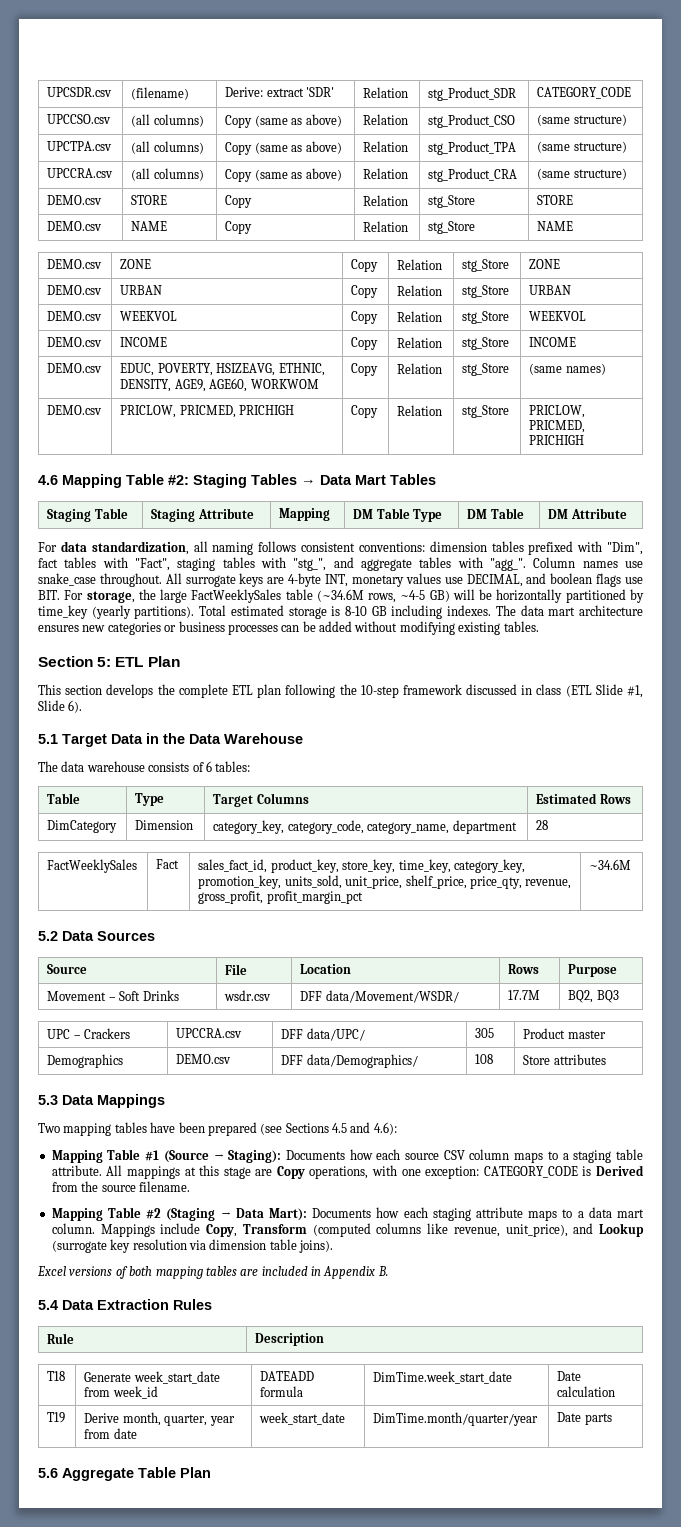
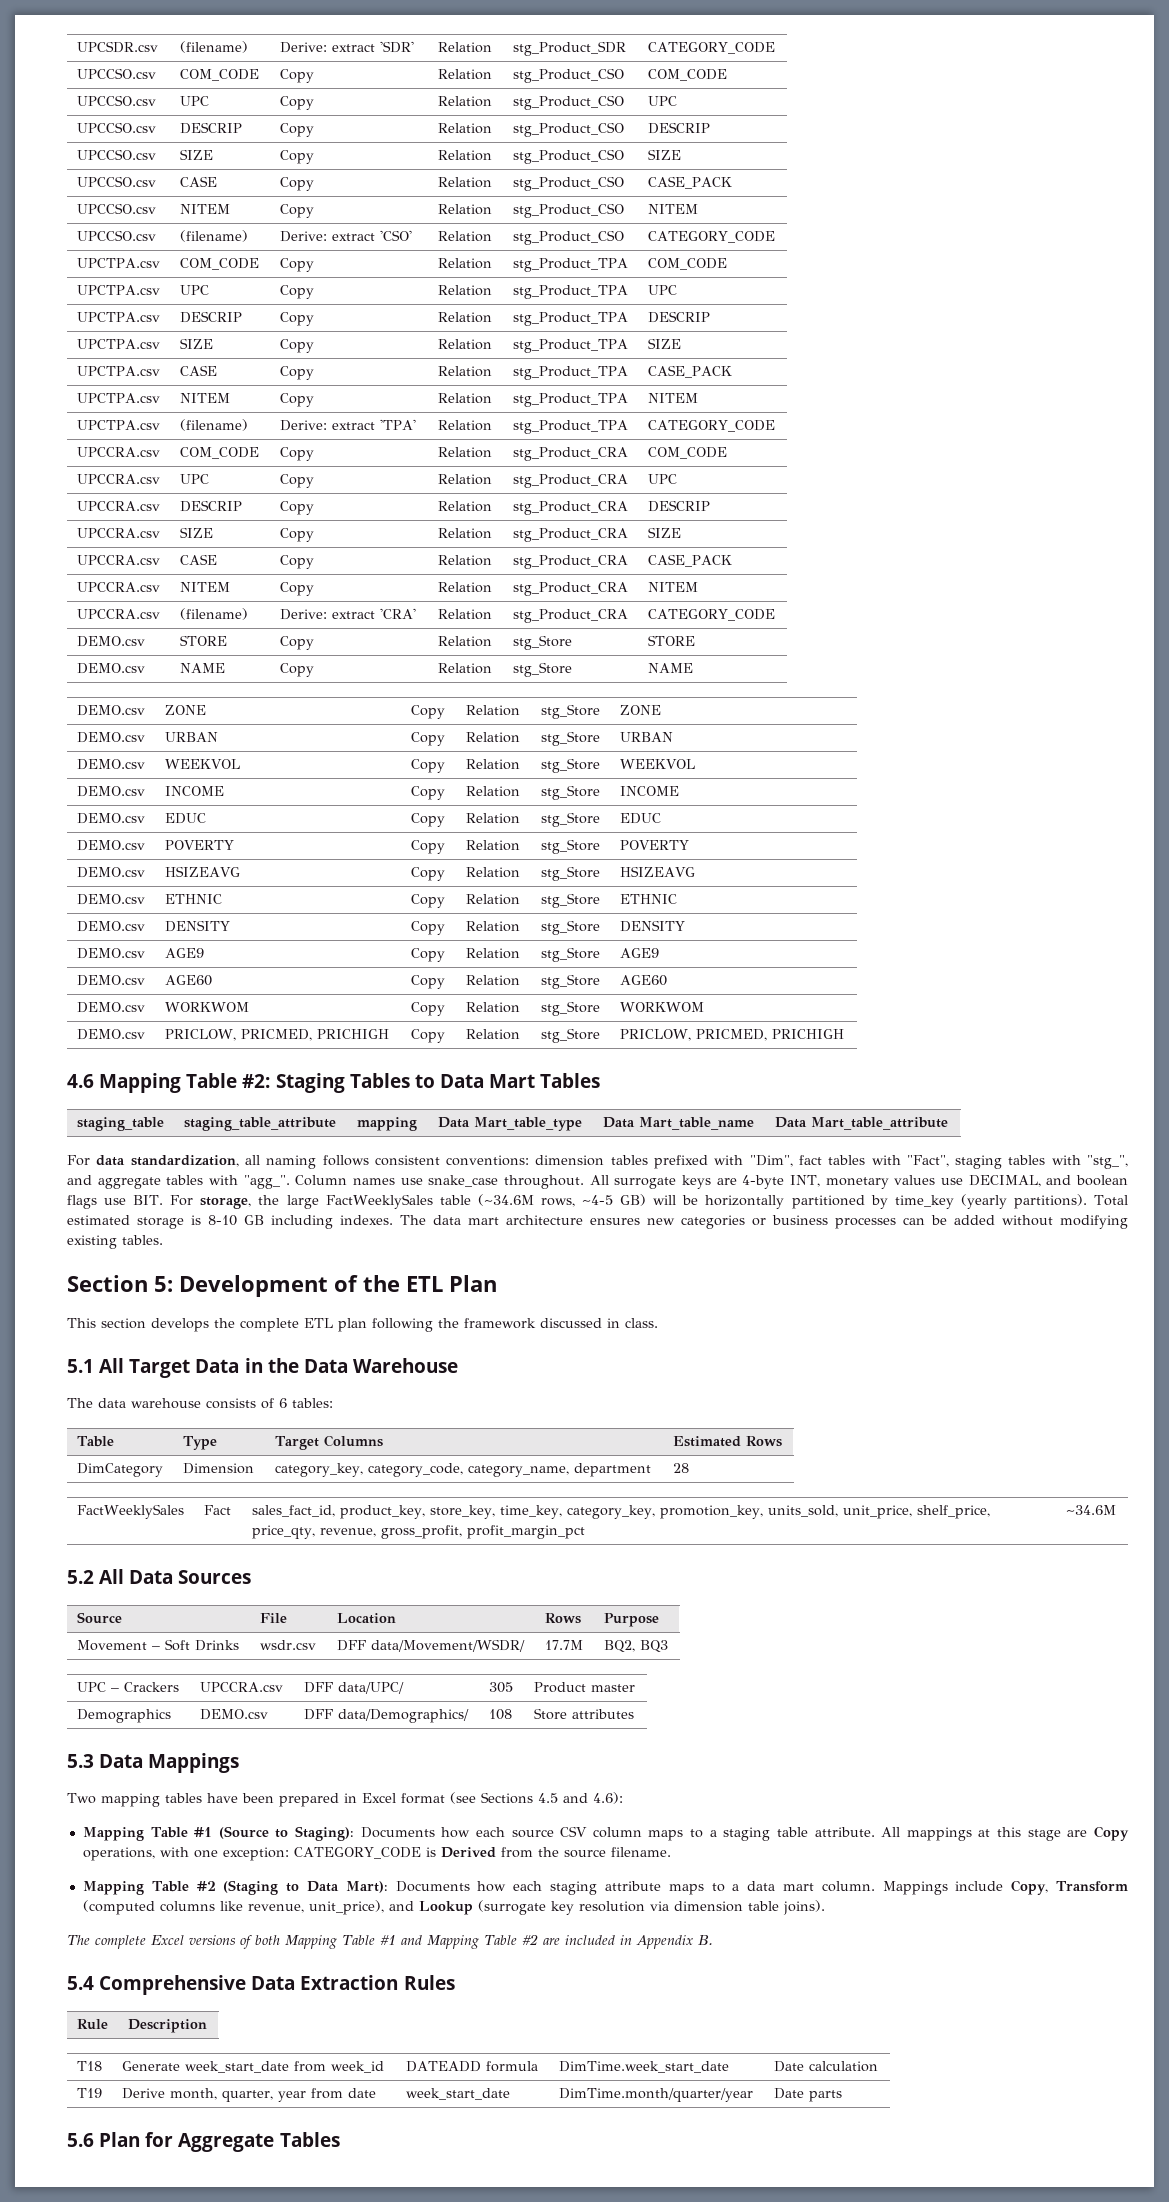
[131,114,204,127] [225,114,342,128] [363,114,409,125] [428,114,516,128] [537,114,627,126] [47,141,113,151] [131,141,204,154] [225,141,342,155] [363,141,409,152] [428,141,517,155] [537,141,627,153] [47,168,114,178] [131,168,204,181] [225,168,342,182] [363,168,409,179] [428,168,518,182] [537,168,627,180] (all columns) | Copy (same as above) | Relation | stg_Product_CSO | (same structure) // UPCTPA.csv | (all columns) | Copy (same as above) | Relation | stg_Product_TPA | (same structure) // UPCCRA.csv | (all columns) | Copy (same as above) | Relation | stg_Product_CRA | (same structure) -> [179,69,259,81] [279,69,314,83] [437,69,492,80] [512,68,624,83] [647,69,727,81] [76,95,156,106] [179,96,209,106] [279,96,314,110] [437,96,492,107] [512,95,624,110] [647,96,677,106] [76,122,156,133] [179,122,242,134] [279,123,314,137] [437,123,492,134] [512,122,624,137] [647,122,710,134] [76,149,156,160] [179,149,213,160] [279,150,314,164] [437,150,492,161] [512,149,624,164] [647,149,681,160] [76,176,156,187] [179,176,217,187] [279,177,314,191] [437,177,492,188] [512,176,624,191] [647,176,732,189] [76,203,156,214] [179,204,230,214] [279,204,314,218] [437,204,492,215] [512,203,624,218] [647,204,698,214] [76,230,156,241] [179,230,248,242] [279,230,412,242] [437,231,492,242] [512,230,624,245] [647,231,775,243] [76,258,160,268] [179,258,259,270] [279,258,314,272] [437,258,492,269] [512,258,628,272] [647,258,727,270] [76,285,160,295] [179,285,209,295] [279,285,314,299] [437,285,492,296] [512,285,628,299] [647,285,677,295] [76,312,160,322] [179,311,242,323] [279,312,314,326] [437,312,492,323] [512,312,628,326] [647,311,710,323] [76,339,160,349] [179,338,213,349] [279,339,314,353] [437,339,492,350] [512,339,628,353] [647,338,681,349] [76,366,160,376] [179,365,217,376] [279,366,314,380] [437,366,492,377] [512,366,628,380] [647,365,732,378] [76,393,160,403] [179,393,230,403] [279,393,314,407] [437,393,492,404] [512,393,628,407] [647,393,698,403] [76,420,160,430] [179,419,248,431] [279,419,416,431] [437,420,492,431] [512,420,628,434] [647,420,775,432] [76,447,160,457] [179,447,259,459] [279,447,314,461] [437,447,492,458] [512,447,628,461] [647,447,727,459] [76,474,160,484] [179,474,209,484] [279,474,314,488] [437,474,492,485] [512,474,628,488] [647,474,677,484] [76,501,160,511] [179,500,242,512] [279,501,314,515] [437,501,492,512] [512,501,628,515] [647,500,710,512] [76,528,160,538] [179,527,213,538] [279,528,314,542] [437,528,492,539] [512,528,628,542] [647,527,681,538] [76,555,160,565] [179,554,217,565] [279,555,314,569] [437,555,492,566] [512,555,628,569] [647,554,732,567] [76,582,160,592] [179,582,230,592] [279,582,314,596] [437,582,492,593] [512,582,628,596] [647,582,698,592] [76,609,160,619] [179,608,248,620] [279,608,416,620] [437,609,492,620] [512,609,628,623] [647,609,775,621] COM_CODE | Copy | Relation | stg_Product_CSO | COM_CODE // UPCCSO.csv | UPC | Copy | Relation | stg_Product_CSO | UPC // UPCCSO.csv | DESCRIP | Copy | Relation | stg_Product_CSO | DESCRIP // UPCCSO.csv | SIZE | Copy | Relation | stg_Product_CSO | SIZE // UPCCSO.csv | CASE | Copy | Relation | stg_Product_CSO | CASE_PACK // UPCCSO.csv | NITEM | Copy | Relation | stg_Product_CSO | NITEM // UPCCSO.csv | (filename) | Derive: extract 'CSO' | Relation | stg_Product_CSO | CATEGORY_CODE // UPCTPA.csv | COM_CODE | Copy | Relation | stg_Product_TPA | COM_CODE // UPCTPA.csv | UPC | Copy | Relation | stg_Product_TPA | UPC // UPCTPA.csv | DESCRIP | Copy | Relation | stg_Product_TPA | DESCRIP // UPCTPA.csv | SIZE | Copy | Relation | stg_Product_TPA | SIZE // UPCTPA.csv | CASE | Copy | Relation | stg_Product_TPA | CASE_PACK // UPCTPA.csv | NITEM | Copy | Relation | stg_Product_TPA | NITEM // UPCTPA.csv | (filename) | Derive: extract 'TPA' | Relation | stg_Product_TPA | CATEGORY_CODE // UPCCRA.csv | COM_CODE | Copy | Relation | stg_Product_CRA | COM_CODE // UPCCRA.csv | UPC | Copy | Relation | stg_Product_CRA | UPC // UPCCRA.csv | DESCRIP | Copy | Relation | stg_Product_CRA | DESCRIP // UPCCRA.csv | SIZE | Copy | Relation | stg_Product_CRA | SIZE // UPCCRA.csv | CASE | Copy | Relation | stg_Product_CRA | CASE_PACK // UPCCRA.csv | NITEM | Copy | Relation | stg_Product_CRA | NITEM // UPCCRA.csv | (filename) | Derive: extract 'CRA' | Relation | stg_Product_CRA | CATEGORY_CODE
[120,363,325,376] [120,378,248,392] EDUC, POVERTY, HSIZEAVG, ETHNIC, DENSITY, AGE9, AGE60, -> [164,813,206,824] [410,813,445,827] [465,813,520,824] [540,812,600,827] [619,813,661,824] [76,840,145,851] [164,840,234,850] [410,840,445,854] [465,840,520,851] [540,839,600,854] [619,840,689,850] [76,867,145,878] [164,866,240,877] [410,867,445,881] [465,867,520,878] [540,866,600,881] [619,866,695,877] [76,894,145,905] [164,894,222,904] [410,894,445,908] [465,894,520,905] [540,893,600,908] [619,894,677,904] [76,921,145,932] [164,920,230,932] [410,921,445,935] [465,921,520,932] [540,920,600,935] [619,920,685,932] [76,948,145,959] [164,948,204,958] [410,948,445,962] [465,948,520,959] [540,947,600,962] [619,948,659,958] [76,975,145,986] [164,975,212,986] [410,975,445,989] [465,975,520,986] [540,974,600,989] [619,975,667,986] [76,1002,145,1013] EDUC | Copy | Relation | stg_Store | EDUC // DEMO.csv | POVERTY | Copy | Relation | stg_Store | POVERTY // DEMO.csv | HSIZEAVG | Copy | Relation | stg_Store | HSIZEAVG // DEMO.csv | ETHNIC | Copy | Relation | stg_Store | ETHNIC // DEMO.csv | DENSITY | Copy | Relation | stg_Store | DENSITY // DEMO.csv | AGE9 | Copy | Relation | stg_Store | AGE9 // DEMO.csv | AGE60 | Copy | Relation | stg_Store | AGE60 // DEMO.csv |
[529,363,606,375] (same names) -> [619,1002,704,1012] WORKWOM
[301,479,316,485] → -> [414,1074,435,1088] to
[47,508,128,522] [151,508,254,522] [279,508,331,521] [353,508,443,522] [467,508,524,519] [548,508,627,519] Staging Table | Staging Attribute | Mapping | DM Table Type | DM Table | DM Attribute -> [76,1117,164,1131] [183,1117,336,1131] [356,1117,417,1131] [437,1117,582,1131] [602,1117,754,1130] [774,1117,948,1130] staging_table | staging_table_attribute | mapping | Data Mart_table_type | Data Mart_table_name | Data Mart_table_attribute
(112, 662) none -> [179,1275,400,1297] Development of the
[360,685,399,698] 10-step -> (459, 1323) none
[536,684,643,698] [38,700,83,713] class (ETL Slide #1, Slide 6). -> [625,1318,658,1328] class.
(58, 739) none -> [99,1358,125,1373] All
(58, 936) none -> [99,1569,125,1584] All
(257, 1129) none -> [343,1793,445,1804] in Excel format
[213,1154,224,1160] → -> [275,1829,289,1838] to
[220,1212,231,1218] → -> [286,1883,300,1892] to
(333, 1246) none -> [67,1935,146,1949] The complete
[155,1266,237,1279] mapping tables -> [285,1934,538,1949] Mapping Table #1 and Mapping Table #2
(58, 1305) none -> [99,1975,247,1995] Comprehensive
[62,1467,211,1481] Aggregate Table Plan -> [99,2132,340,2152] Plan for Aggregate Tables

